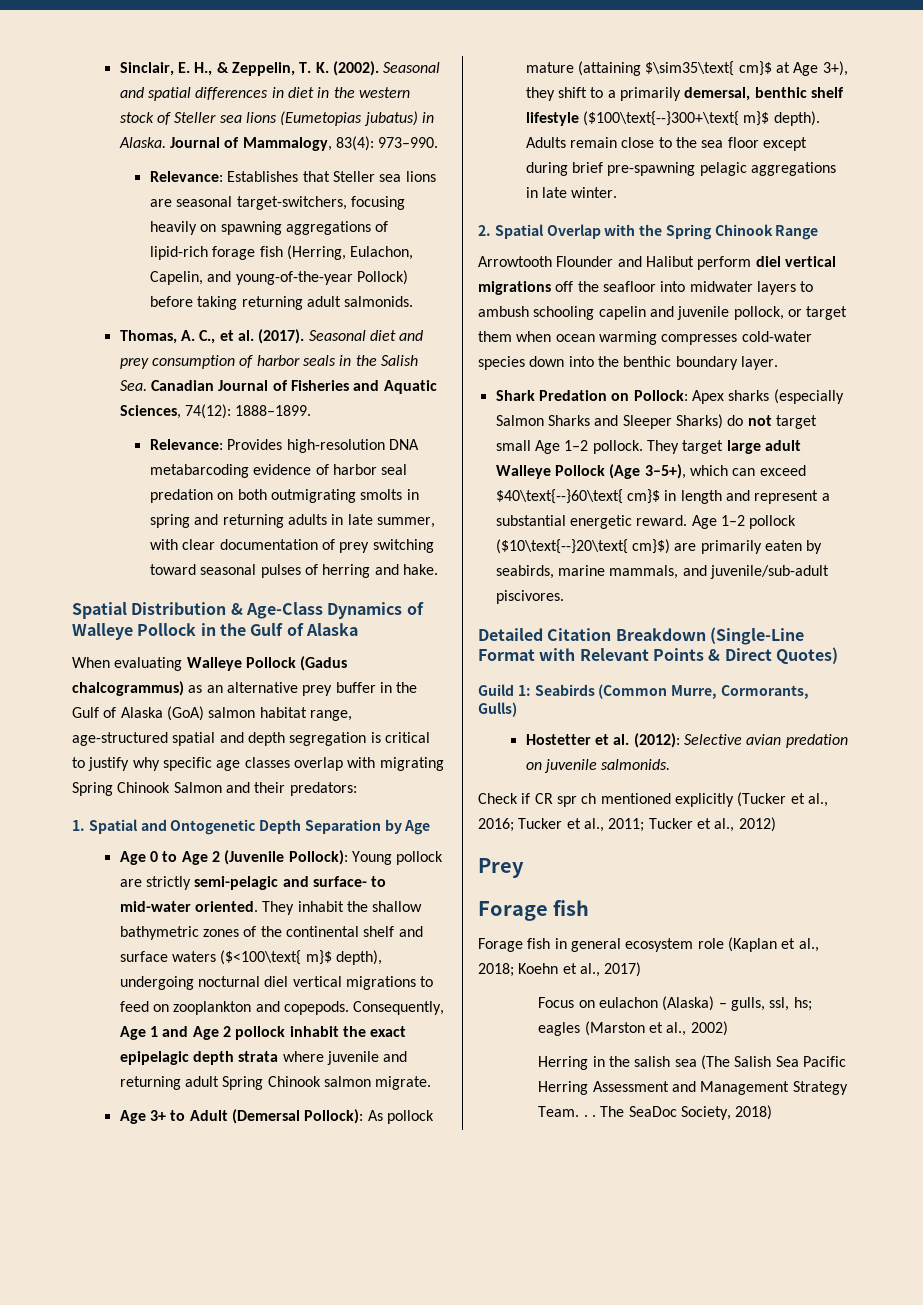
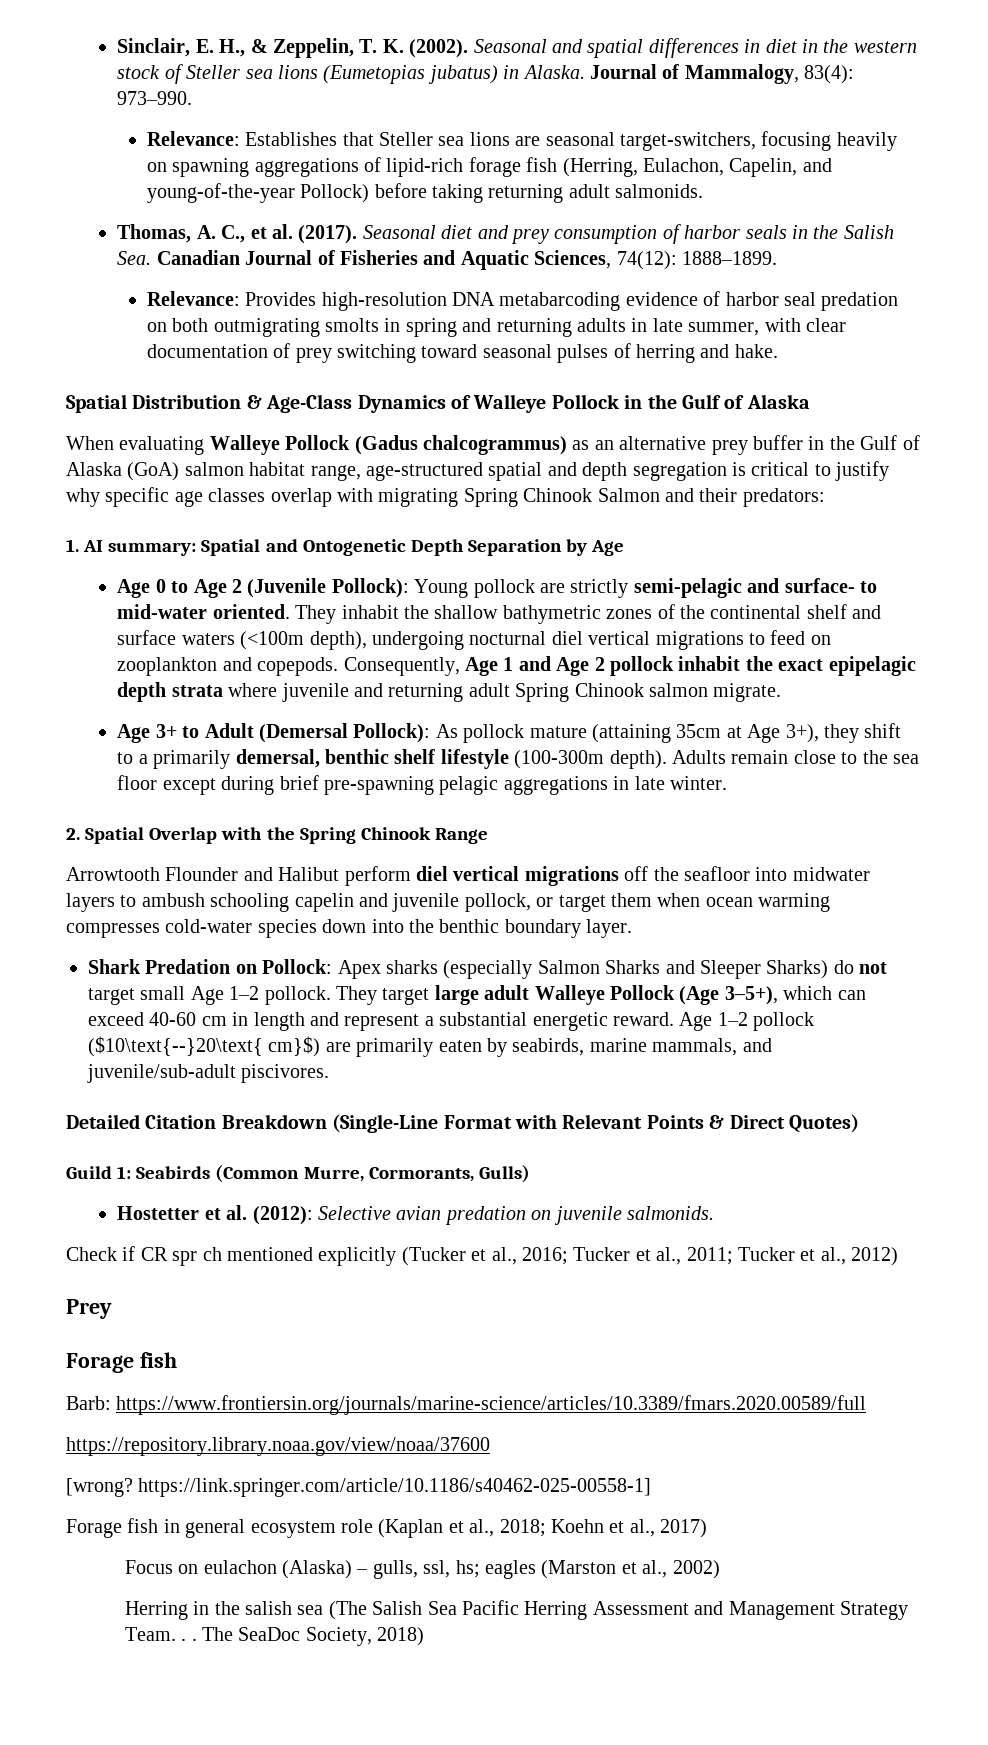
(85, 825) none -> [83,540,197,556] AI summary:
[220,950,332,965] ($<100\text{ m}$ -> [240,631,305,650] (<100m
[645,61,772,76] $\sim35\text{ cm}$ -> [676,724,722,738] 35cm
[583,111,770,126] ($100\text{--}300+\text{ m}$ -> [514,750,605,769] (100-300m
[495,489,660,504] $40\text{--}60\text{ cm}$ -> [149,1012,227,1026] 40-60 cm
(590, 908) none -> [66,1395,867,1415] [66,1437,490,1456] [66,1478,652,1497] // Barb: https://www.frontiersin.org/journals/marine-science/articles/10.3389/fmars.2020.00589/full // https://repository.library.noaa.gov/view/noaa/37600 // [wrong? https://link.springer.com/article/10.1186/s40462-025-00558-1]

